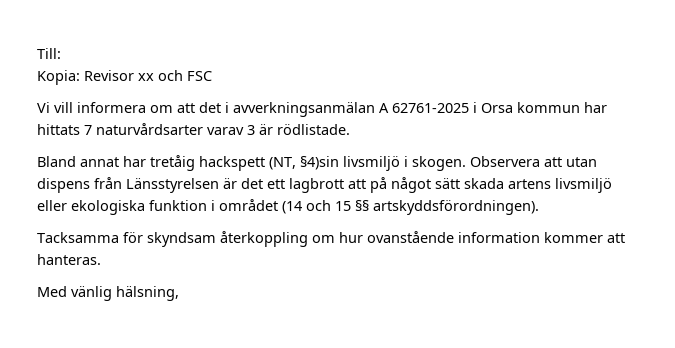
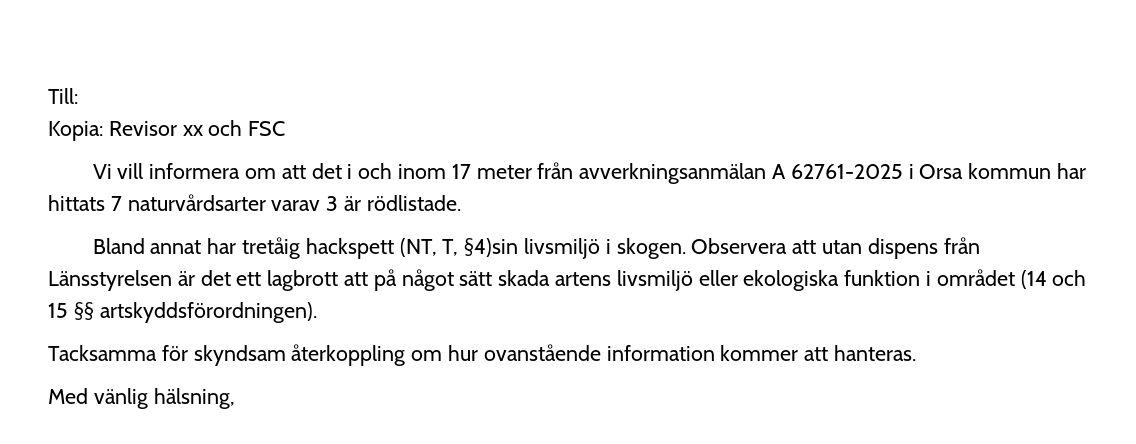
(229, 107) none -> [358,162,574,179] och inom 17 meter från
(296, 163) none -> [442,239,459,256] T,

